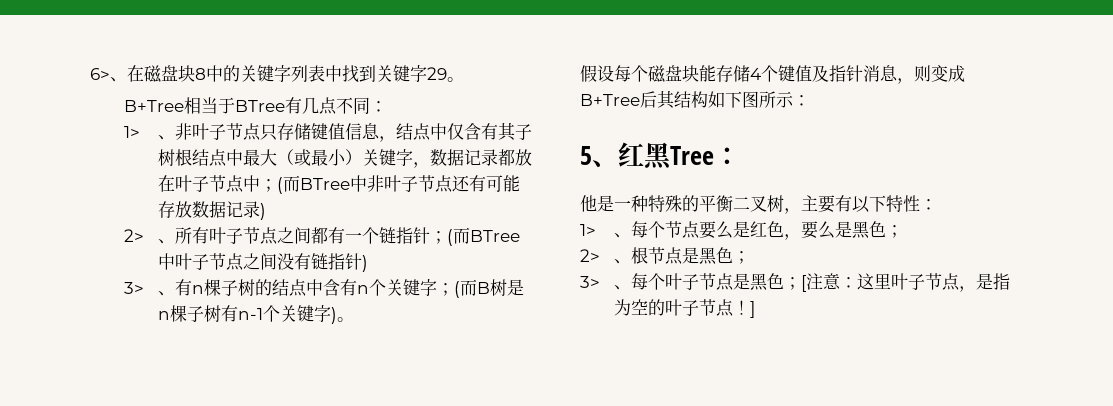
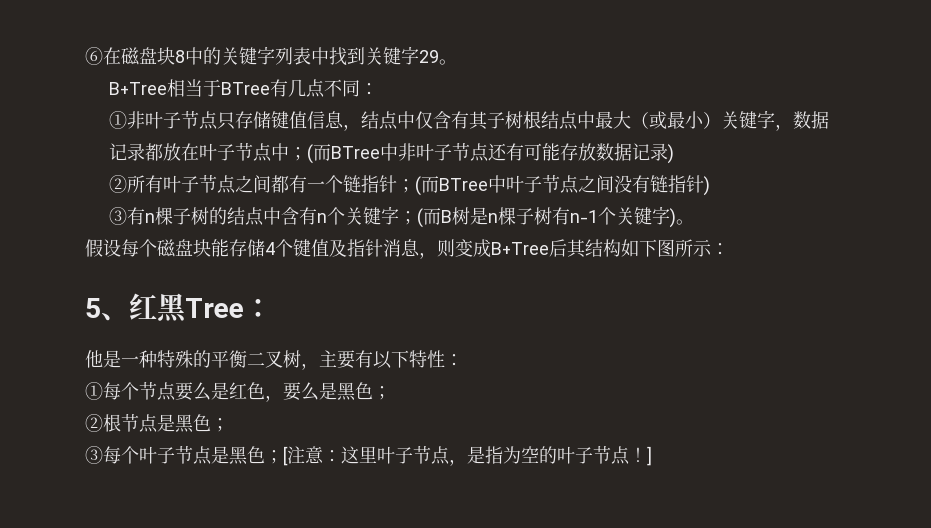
[90,68,127,82] 6>、 -> [85,47,103,65] ⑥
[123,126,175,140] 1>、 -> [108,111,127,129] ①
[123,229,175,244] 2>、 -> [108,175,127,193] ②
[123,282,175,296] 3>、 -> [108,207,127,225] ③
[580,224,631,238] 1>、 -> [85,382,103,400] ①
[580,249,631,264] 2>、 -> [85,414,103,432] ②
[580,276,631,290] 3>、 -> [85,446,103,464] ③

